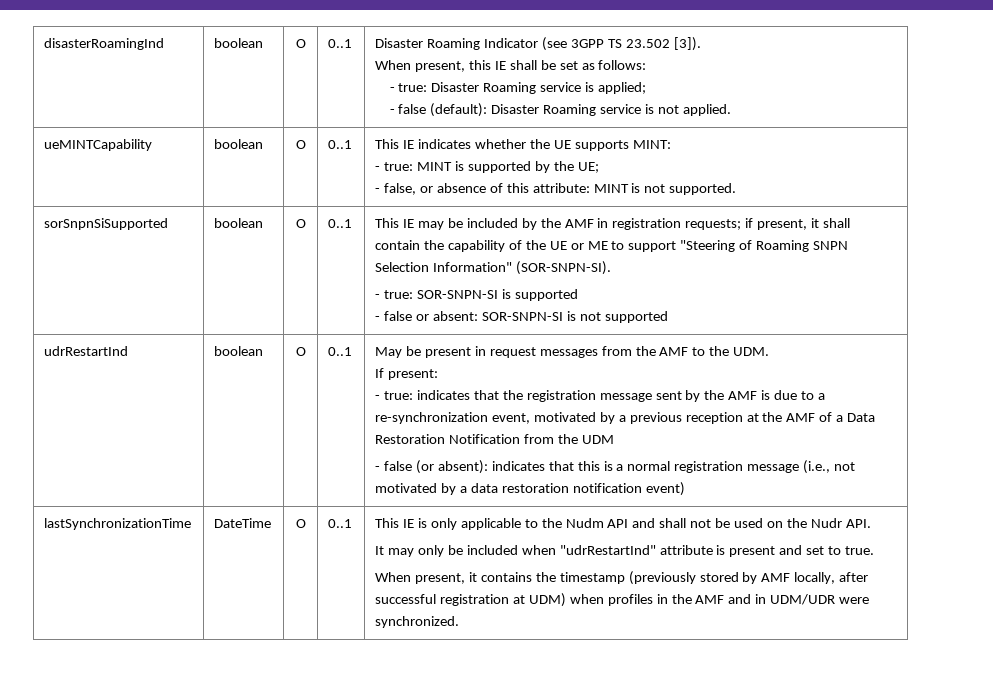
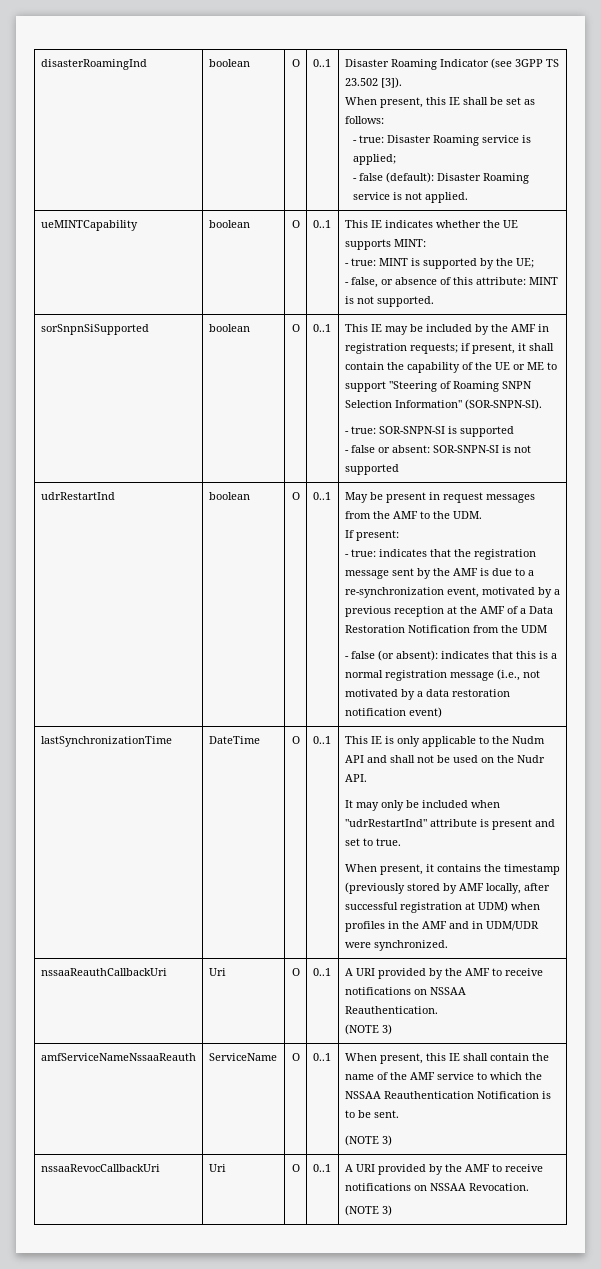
(460, 622) none -> [40,968,167,976] [208,968,226,976] [291,968,300,976] [312,968,331,976] [344,968,543,979] [344,987,466,995] [344,1006,438,1014] [344,1024,392,1035] [40,1053,196,1061] [208,1053,277,1061] [291,1053,300,1061] [312,1053,331,1061] [344,1053,549,1064] [344,1072,542,1080] [344,1091,551,1099] [344,1110,399,1118] [344,1135,392,1146] [40,1164,160,1172] [208,1164,226,1172] [291,1164,300,1172] [312,1164,331,1172] [344,1164,543,1175] [344,1183,529,1191] [344,1205,392,1216] // nssaaReauthCallbackUri | Uri | O | 0..1 | A URI provided by the AMF to receive notifications on NSSAA Reauthentication. // (NOTE 3) // amfServiceNameNssaaReauth | ServiceName | O | 0..1 | When present, this IE shall contain the name of the AMF service to which the NSSAA Reauthentication Notification is to be sent. // (NOTE 3) // nssaaRevocCallbackUri | Uri | O | 0..1 | A URI provided by the AMF to receive notifications on NSSAA Revocation. // (NOTE 3)

